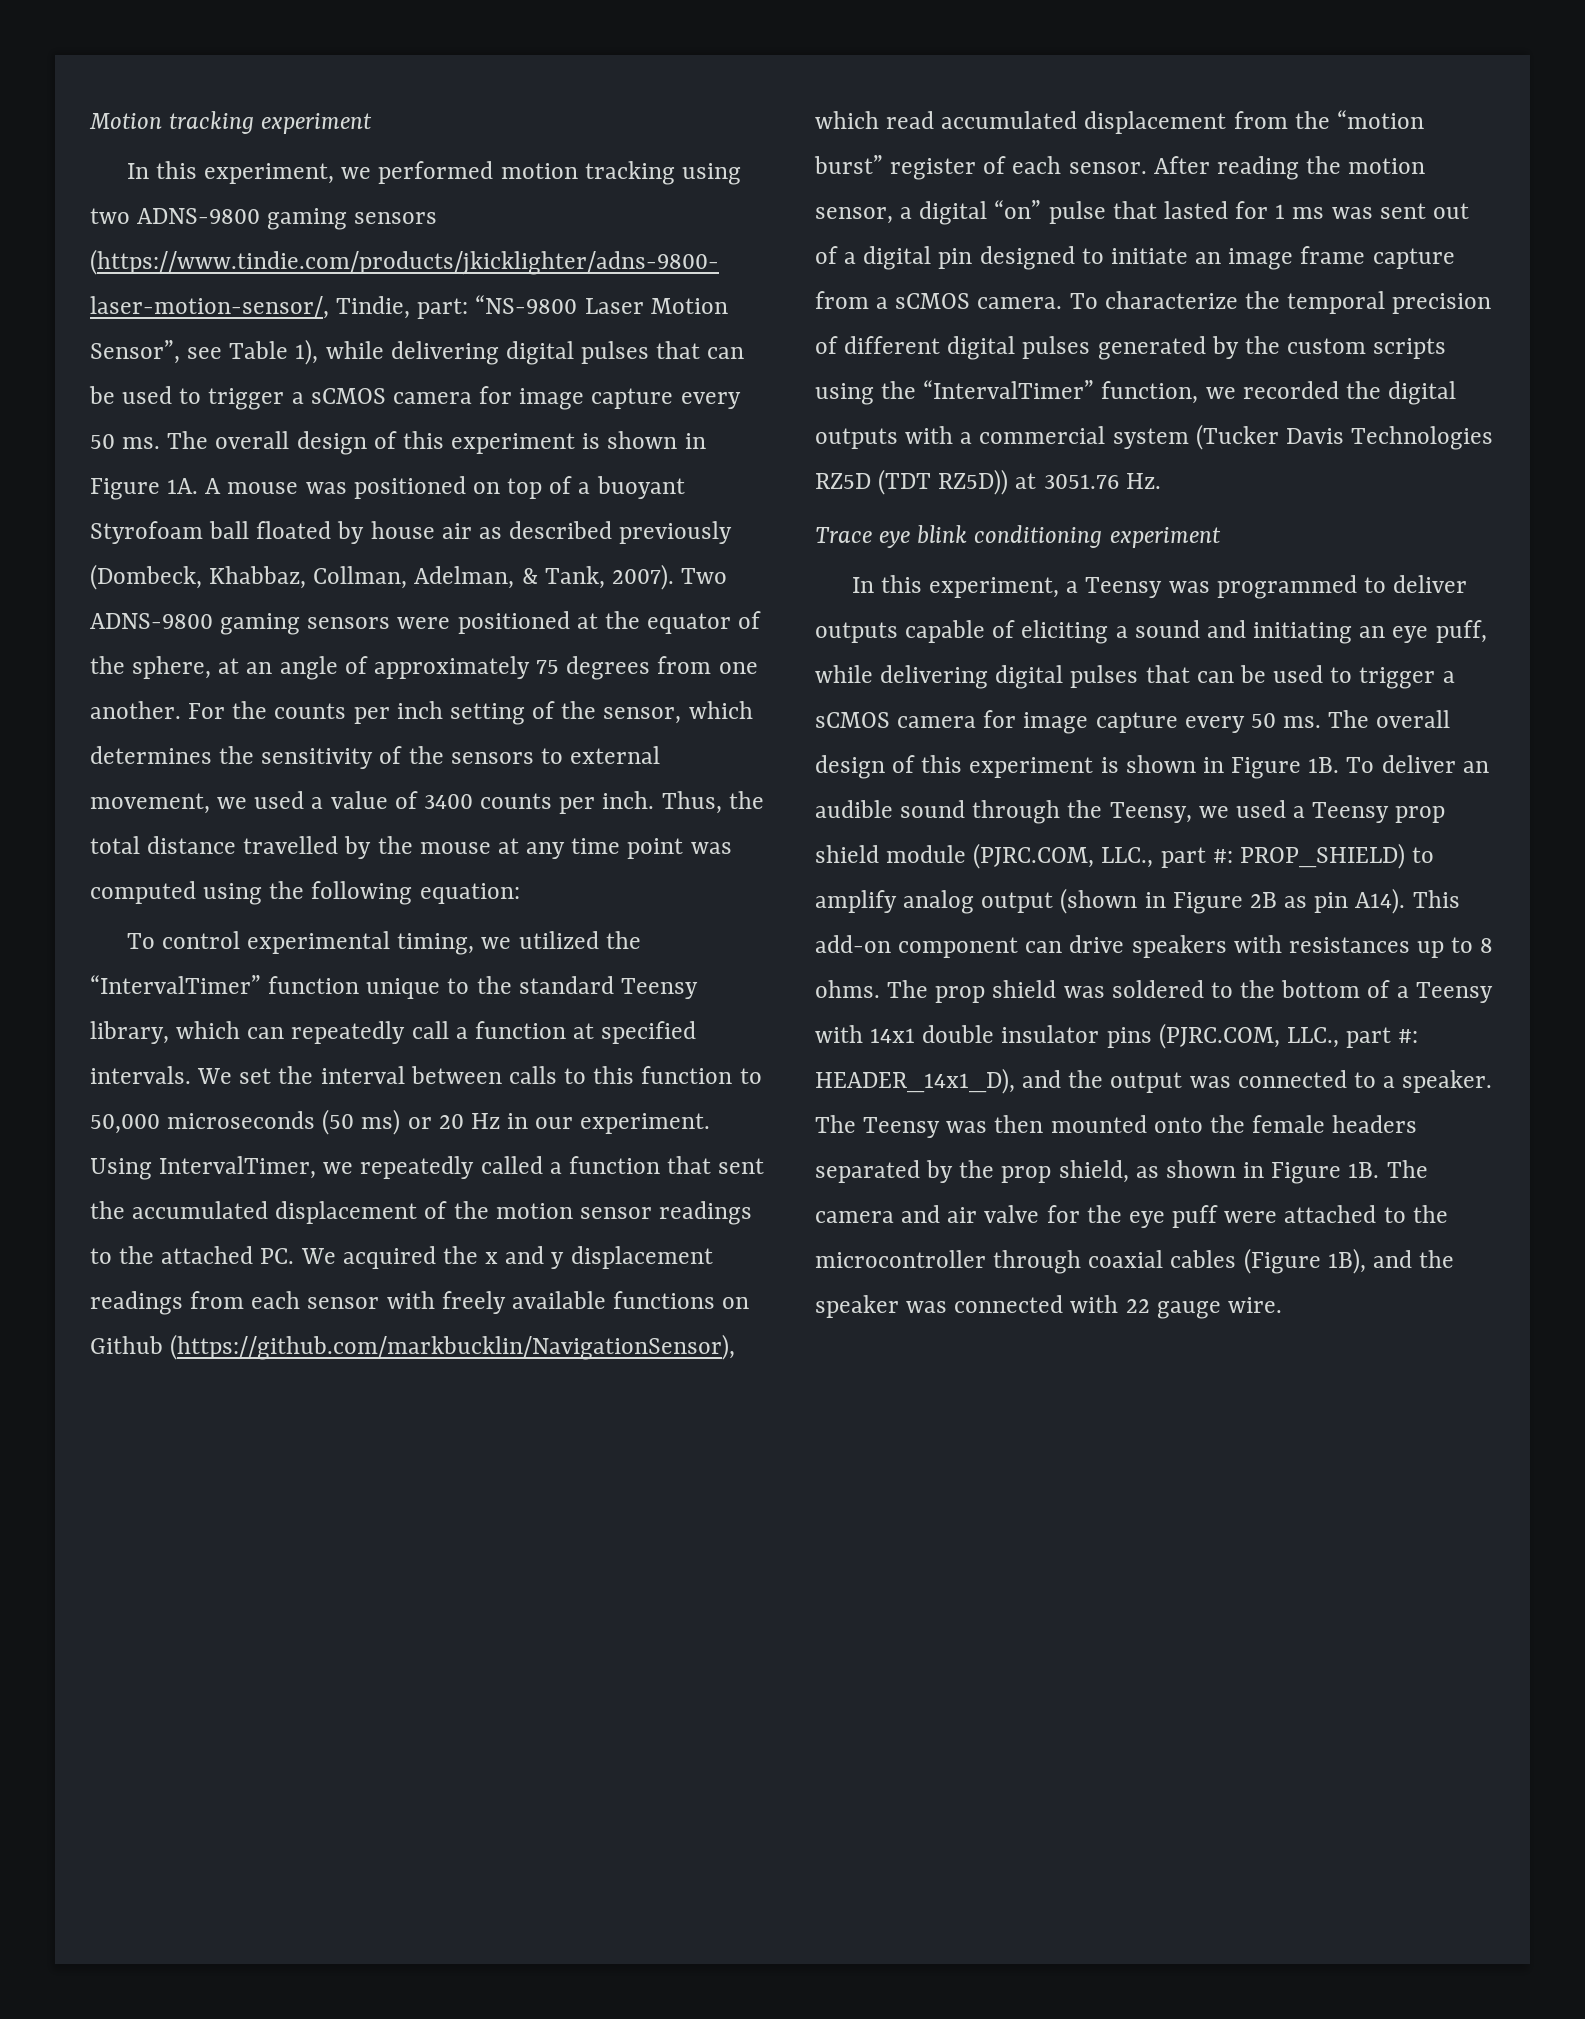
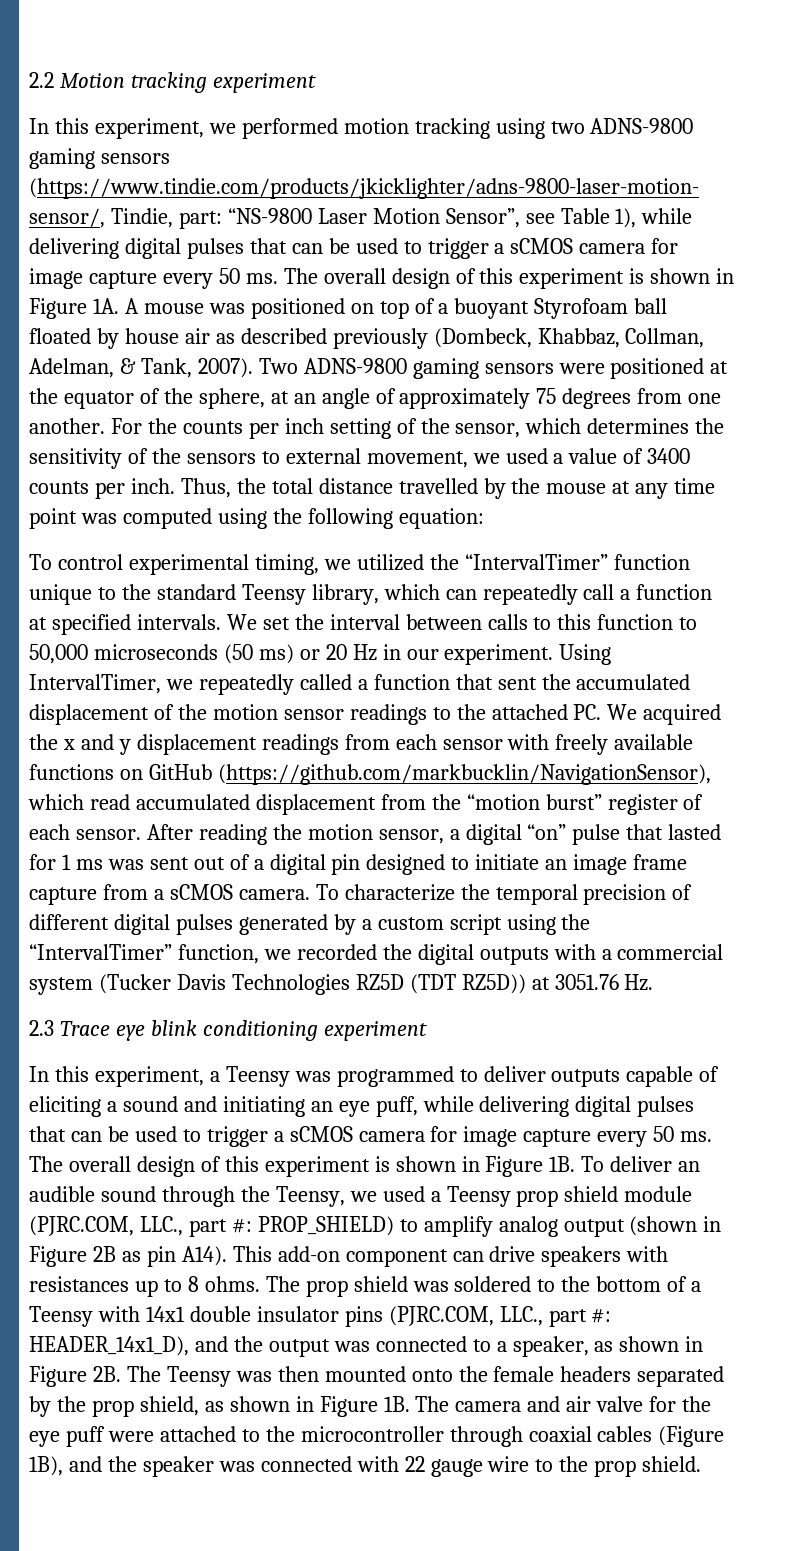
(89, 121) none -> [29,72,54,88] 2.2
[90,1336,163,1354] Github -> [148,764,212,780] GitHub
[1244,336,1447,359] the custom scripts -> [361,914,502,935] a custom script
(1161, 481) none -> [29,1020,54,1036] 2.3
[1402,1070,1493,1093] speaker. -> [512,1336,704,1357] [29,1366,121,1387] speaker, as shown in Figure 2B.
[1227,1297,1282,1313] wire. -> [487,1456,702,1477] wire to the prop shield.

